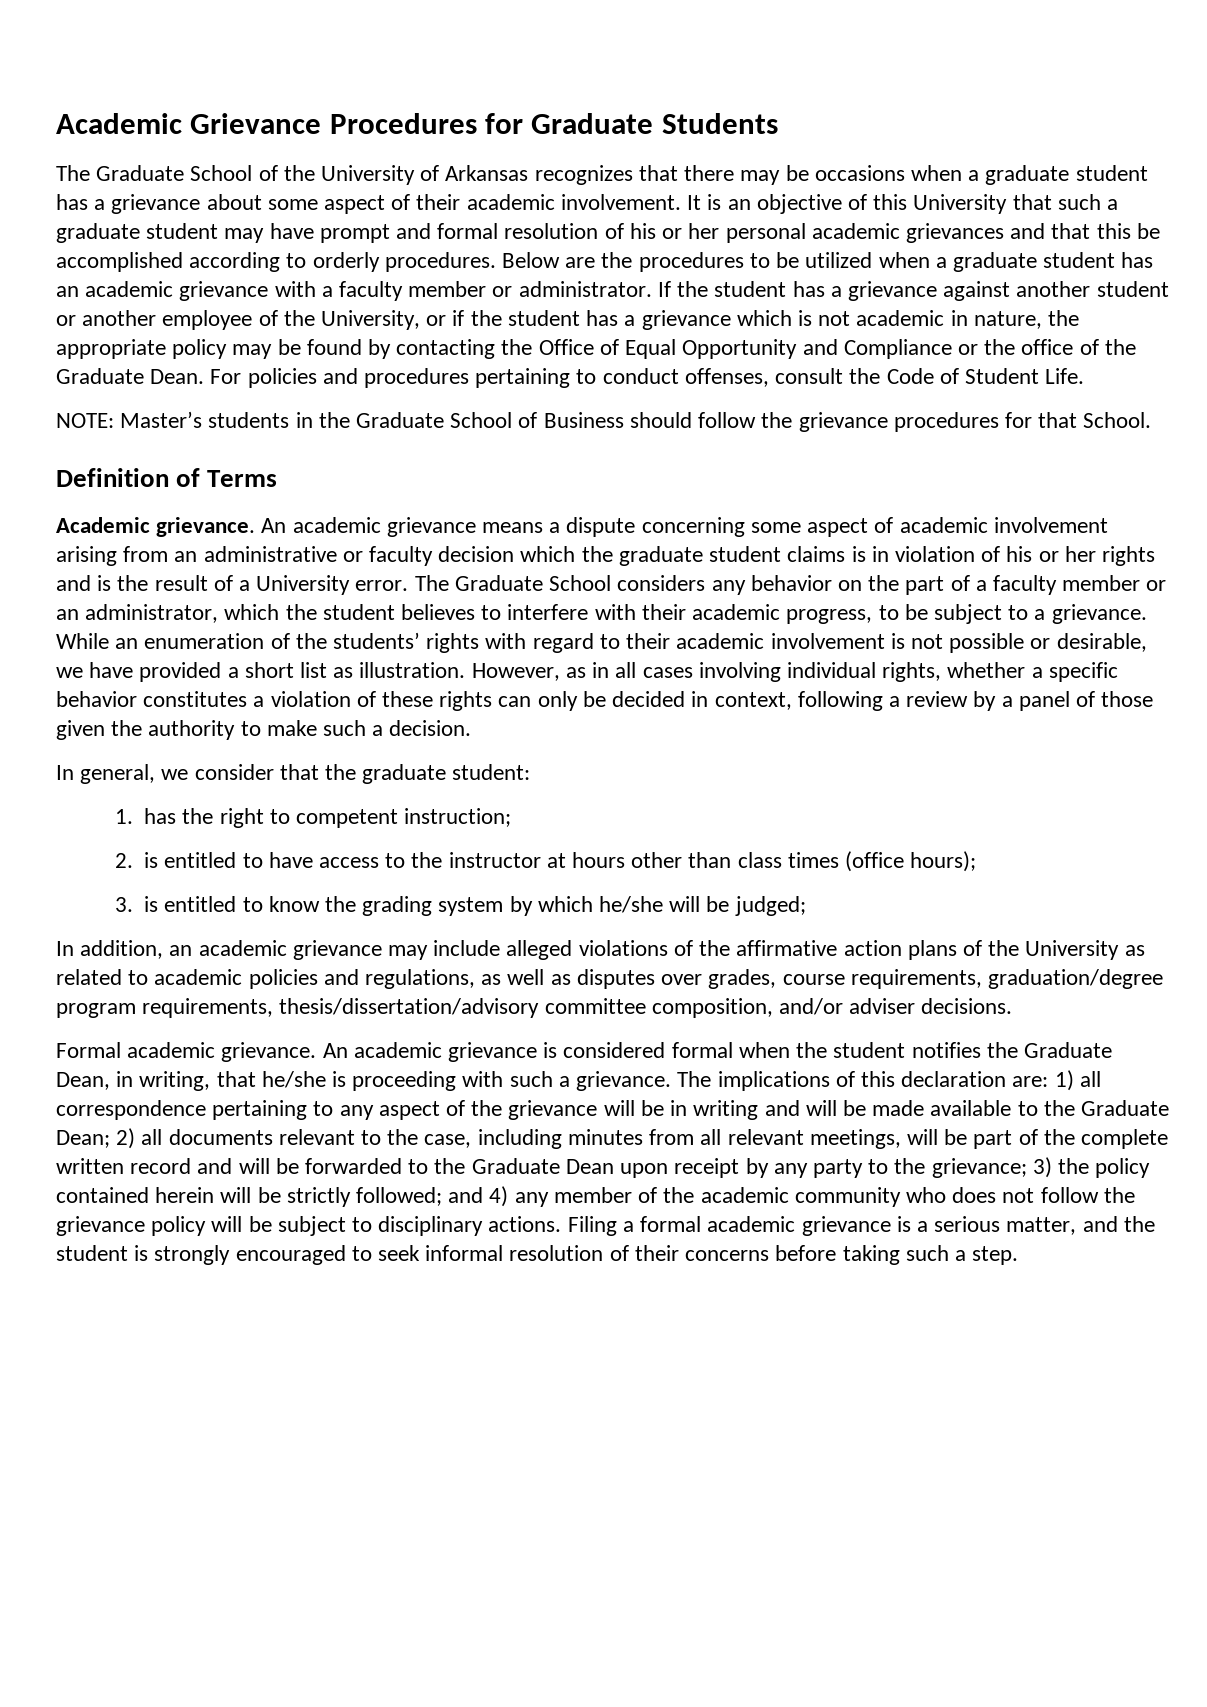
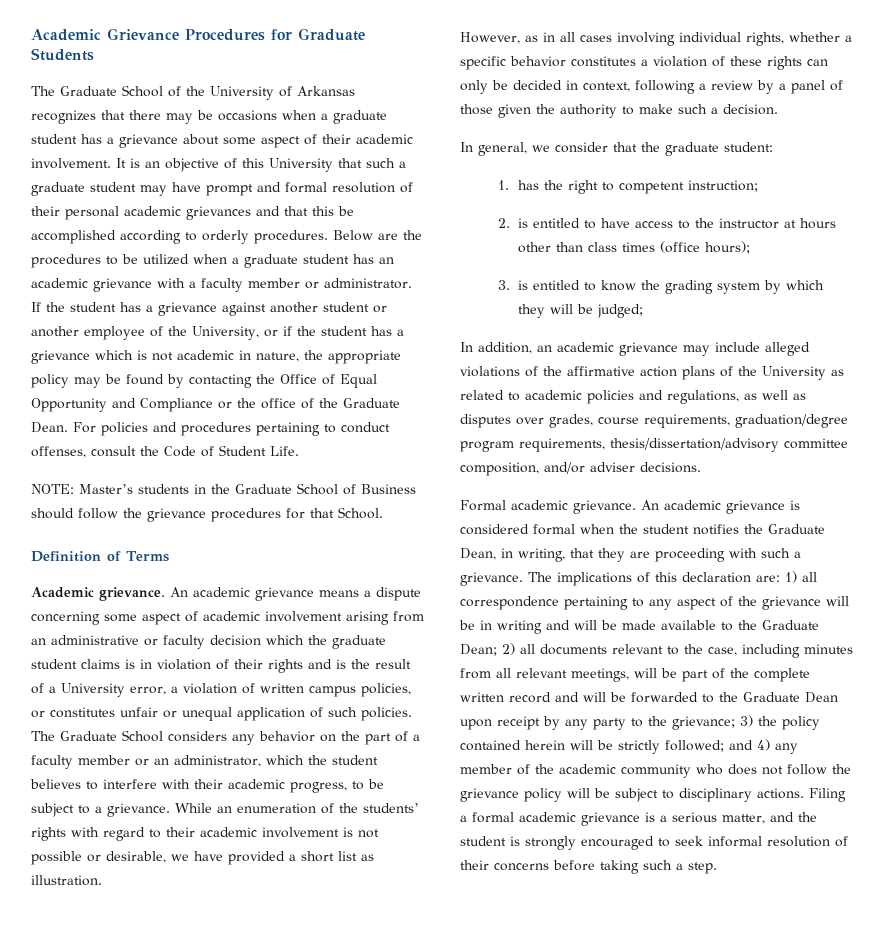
[629,223,720,239] his or her -> [31,206,60,216] their
[1006,546,1096,562] his or her -> [234,659,263,669] their
[355,580,409,591] error. -> [130,683,411,697] [31,707,412,721] error, a violation of written campus policies, or constitutes unfair or unequal application of such policies.
(466, 670) none -> (102, 880) //
[598,896,663,913] he/she -> [517,304,545,318] they
[261,1071,347,1088] he/she is -> [598,548,650,562] they are

